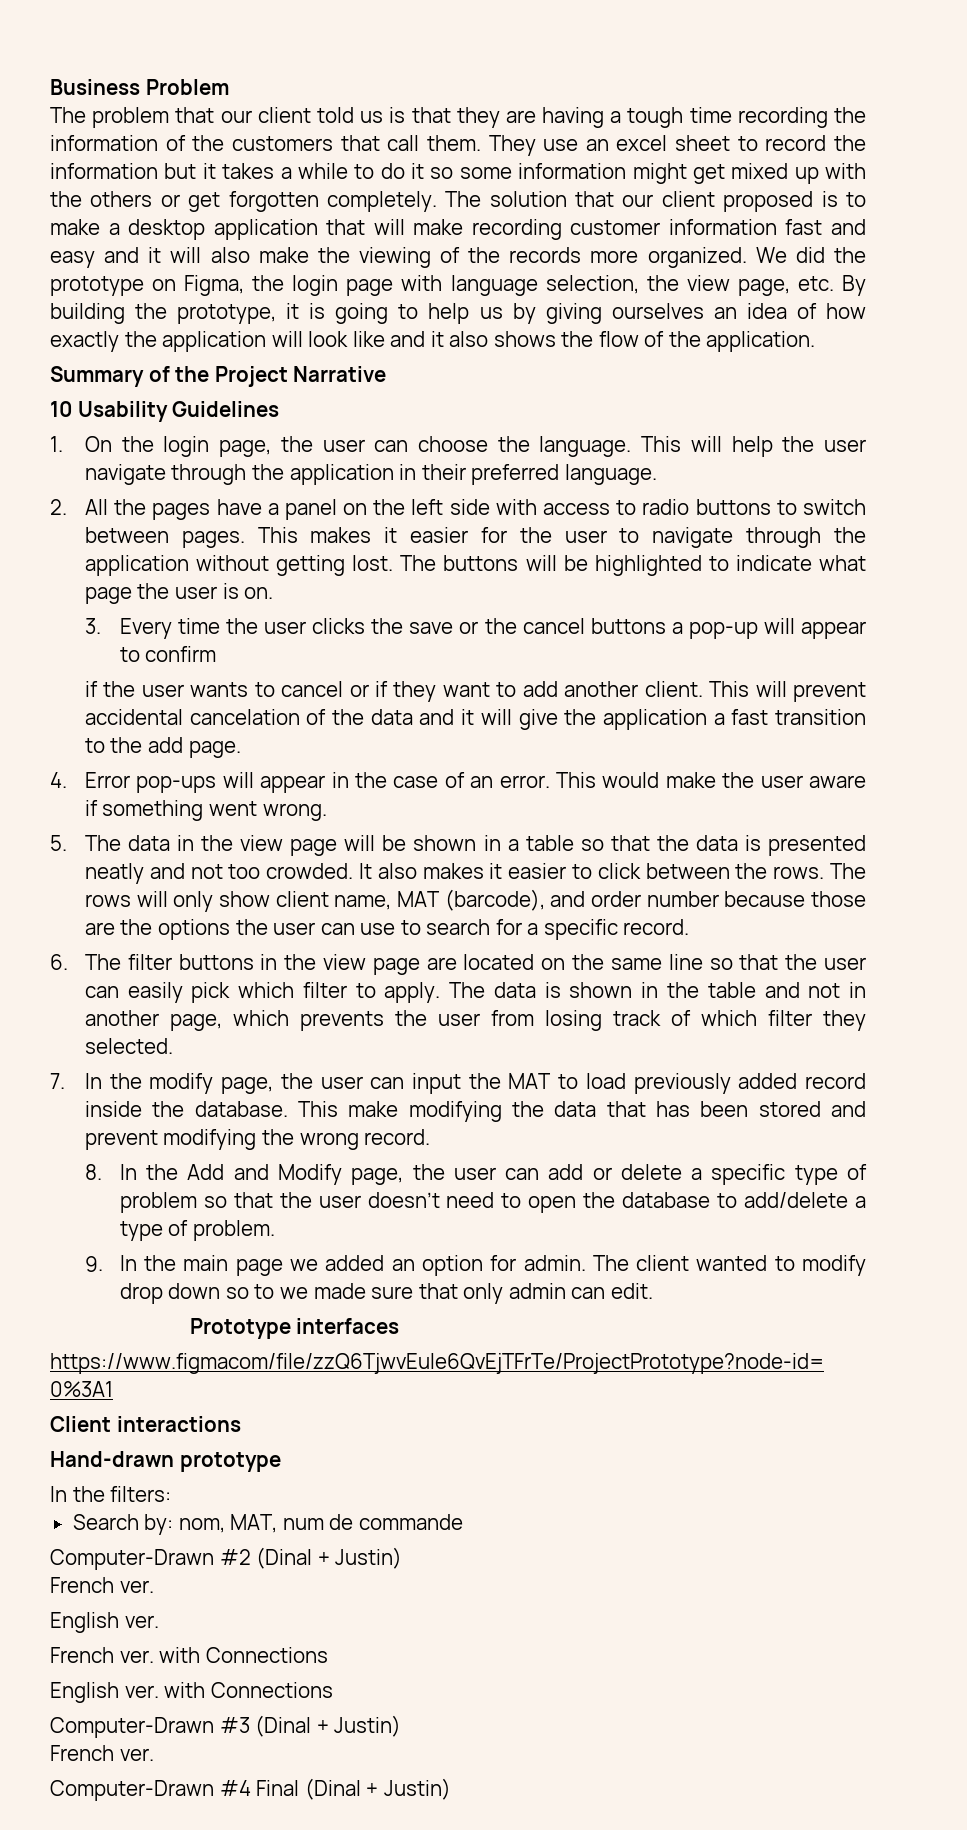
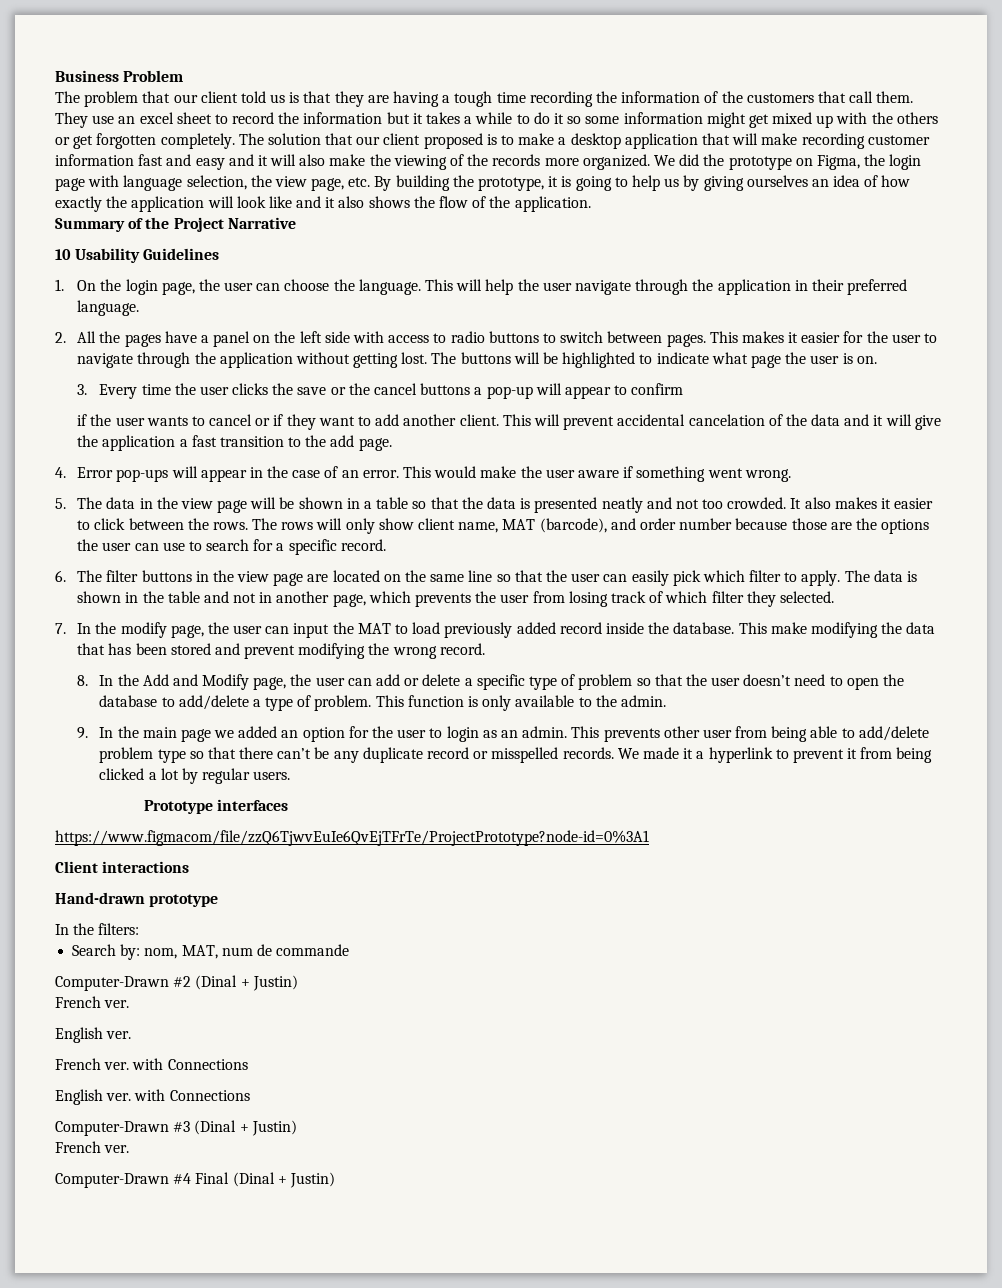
(275, 1230) none -> [375,695,666,711] This function is only available to the admin.
[523,1255,867,1276] [119,1283,653,1304] admin. The client wanted to modify drop down so to we made sure that only admin can edit. -> [372,726,929,742] [99,747,933,763] [99,768,291,784] the user to login as an admin. This prevents other user from being able to add/delete problem type so that there can’t be any duplicate record or misspelled records. We made it a hyperlink to prevent it from being clicked a lot by regular users.

